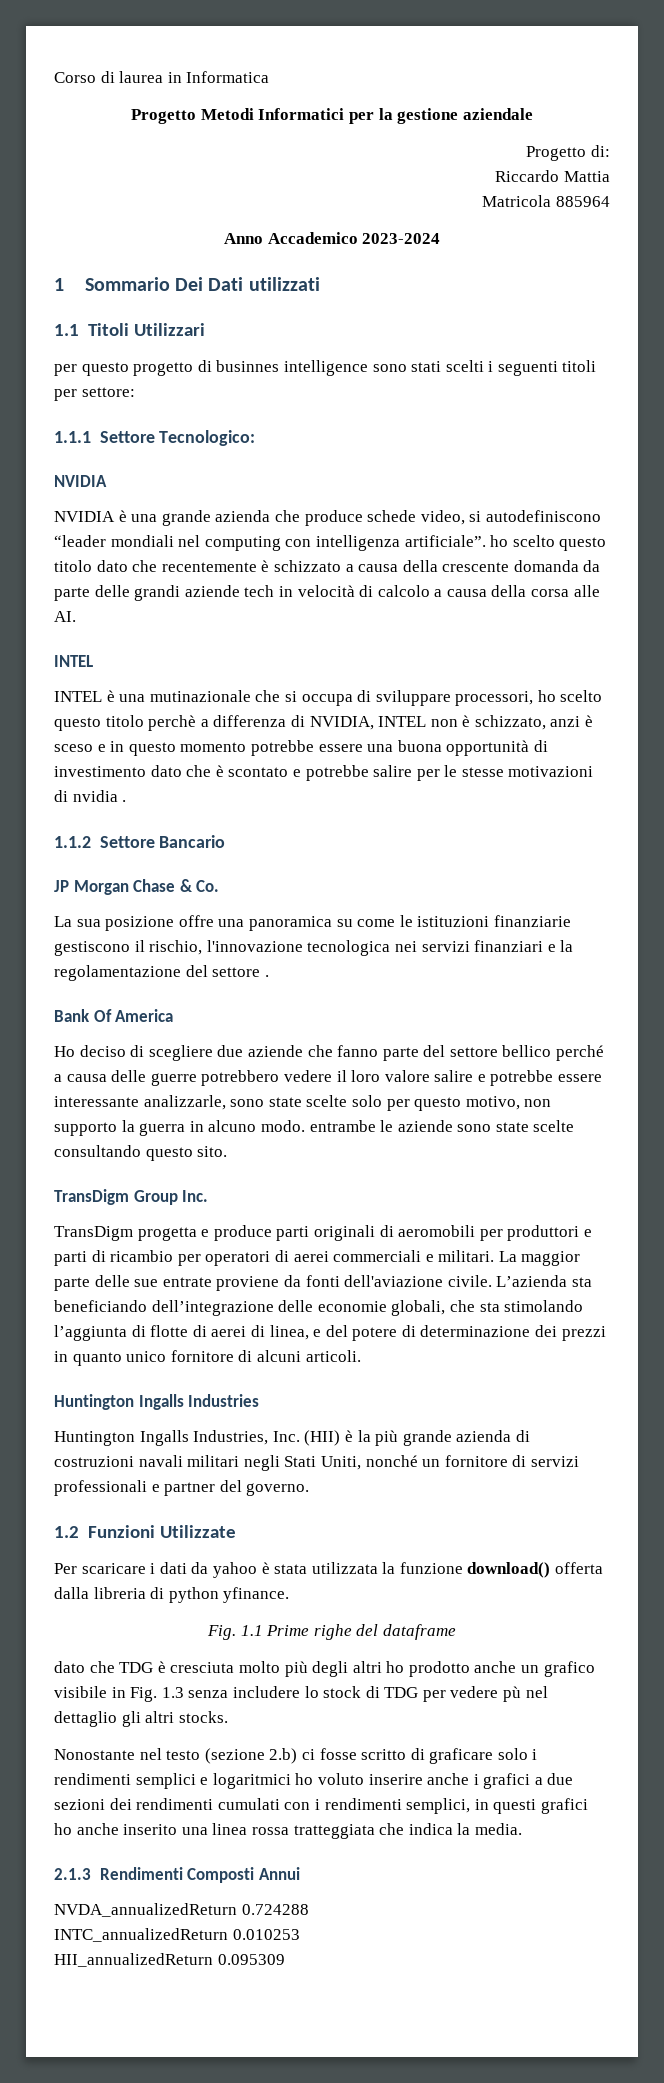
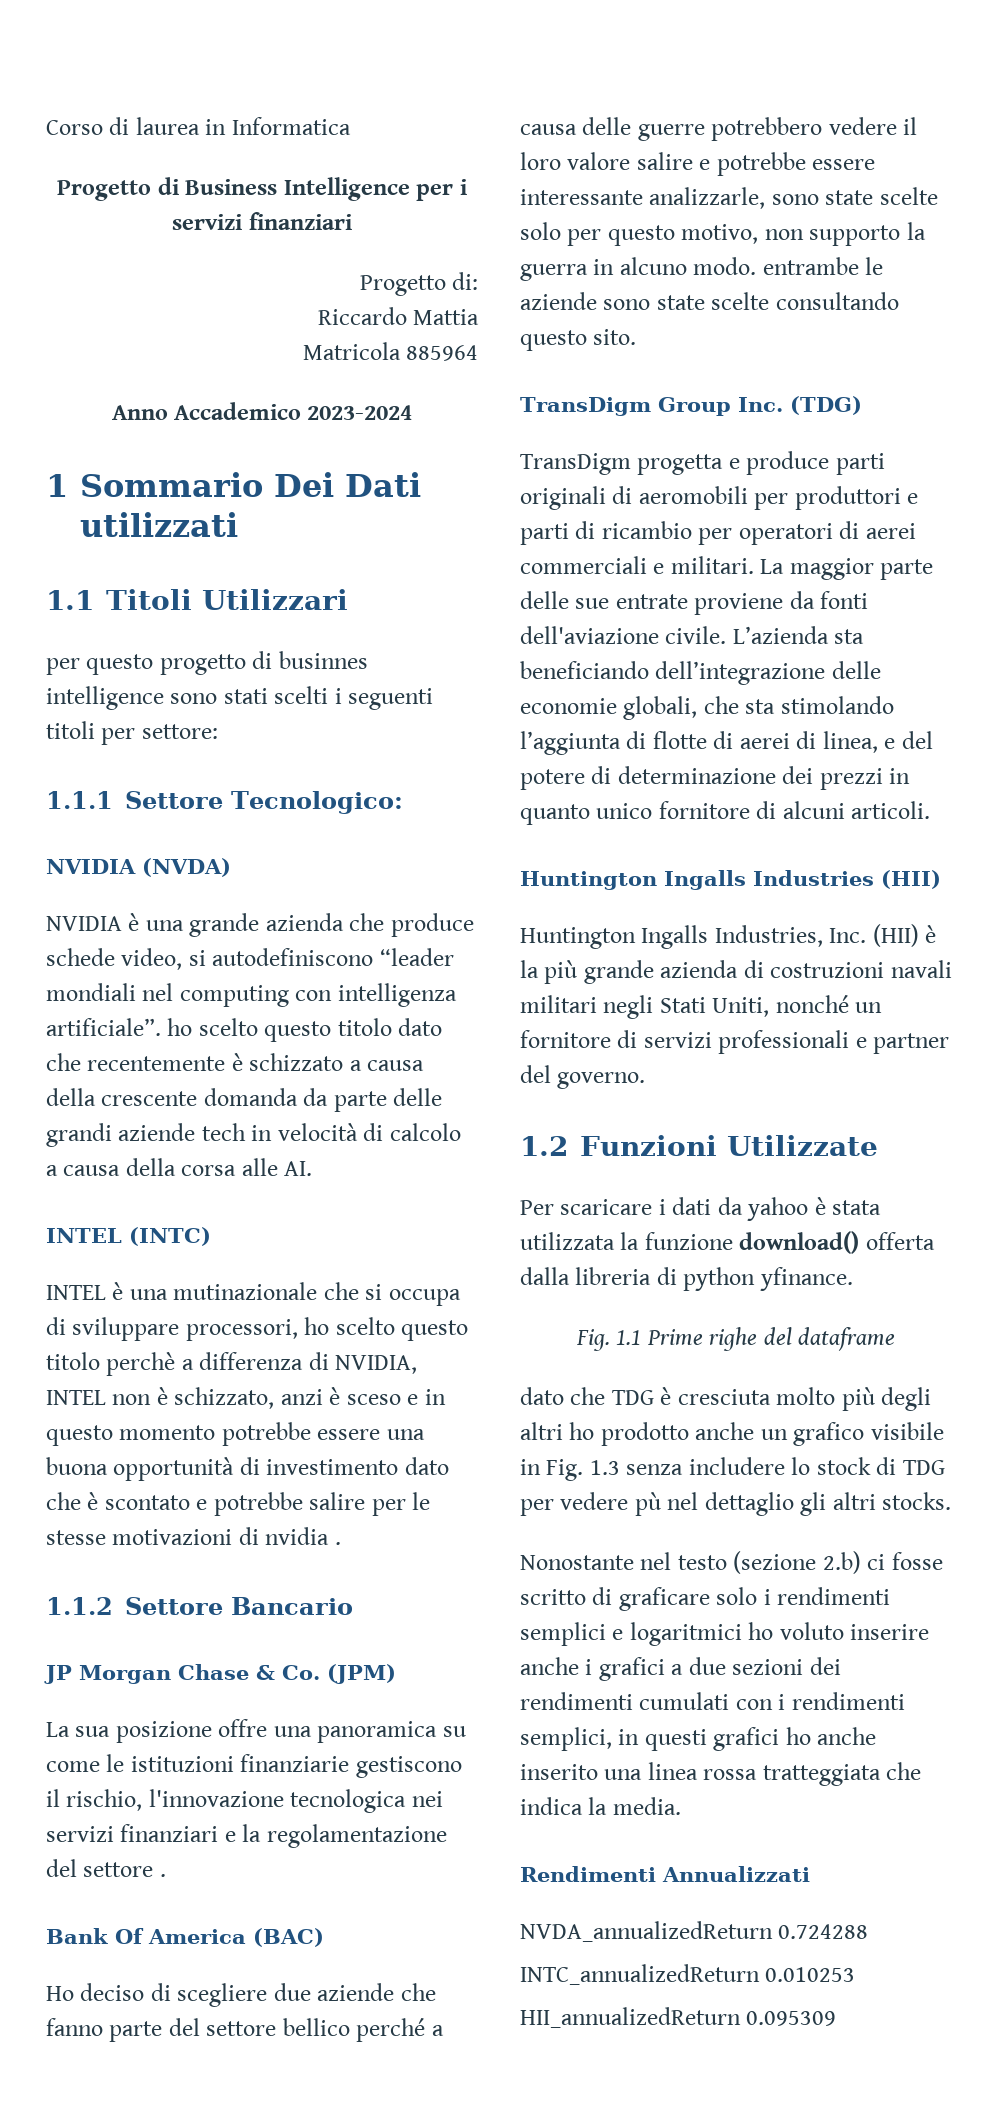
[200,108,533,124] Metodi Informatici per la gestione aziendale -> [157,177,467,201] [172,212,352,230] di Business Intelligence per i servizi finanziari
(107, 481) none -> [142,858,231,877] (NVDA)
(93, 661) none -> [129,1227,211,1246] (INTC)
(220, 886) none -> [327,1664,396,1684] (JPM)
(174, 1015) none -> [253,1928,324,1947] (BAC)
(209, 1196) none -> [789,396,862,415] (TDG)
(260, 1400) none -> [881,870,941,889] (HII)
[54,1867,300,1883] 2.1.3 Rendimenti Composti Annui -> [520,1866,810,1882] Rendimenti Annualizzati

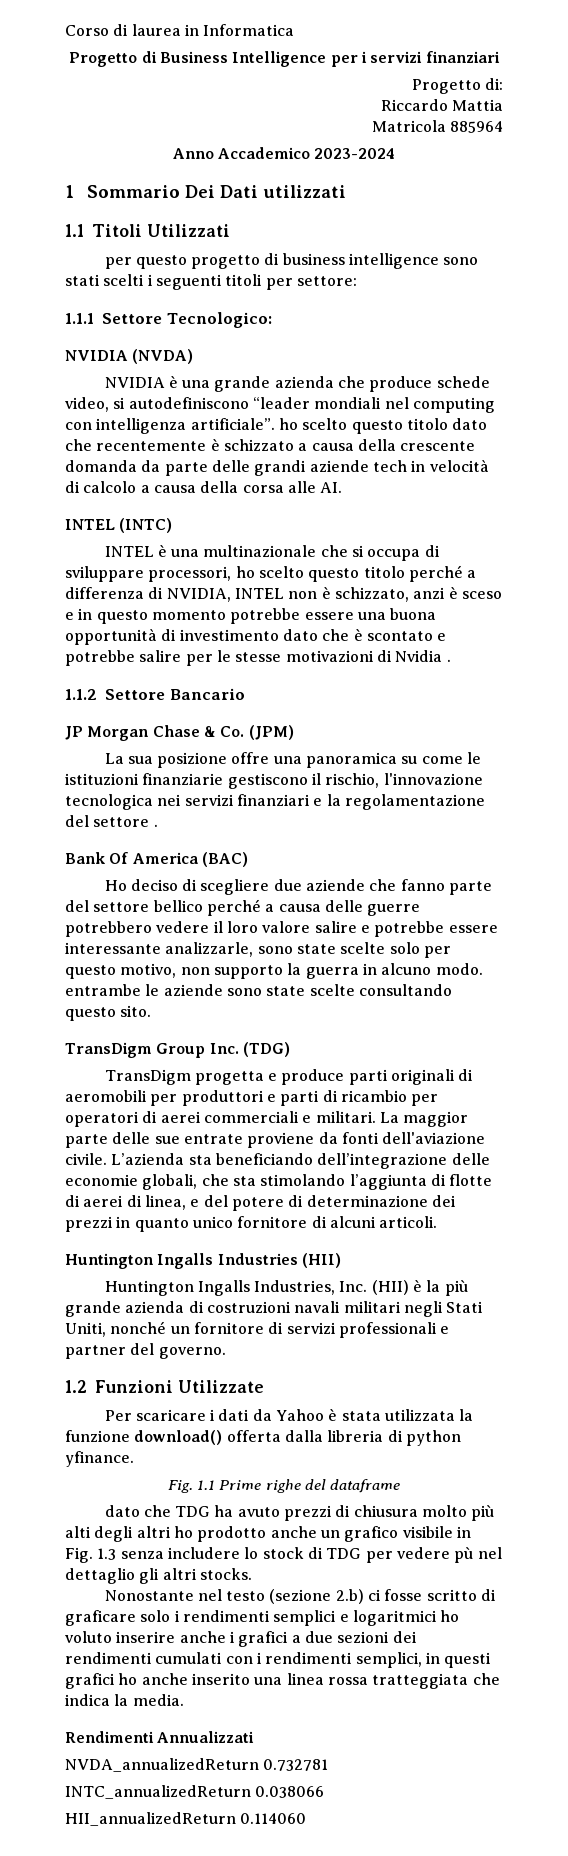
[202,589,348,610] Utilizzari -> [146,224,230,237] Utilizzati
[278,651,368,669] businnes -> [282,253,345,265] business
[173,1282,318,1300] mutinazionale -> [203,545,317,557] multinazionale
[106,1352,176,1376] perchè -> [408,565,463,582] perché
[265,1527,330,1545] nvidia -> [395,650,443,662] Nvidia
[747,1197,809,1221] yahoo -> [276,1409,325,1421] Yahoo
[660,1387,771,1405] è cresciuta -> [214,1505,418,1521] ha avuto prezzi di chiusura
(875, 1399) none -> [65,1526,91,1538] alti
[778,1924,869,1939] 0.724288 -> [263,1759,329,1771] 0.732781
[765,1967,856,1982] 0.010253 -> [255,1786,325,1798] 0.038066
[746,2011,837,2026] 0.095309 -> [240,1813,307,1824] 0.114060

